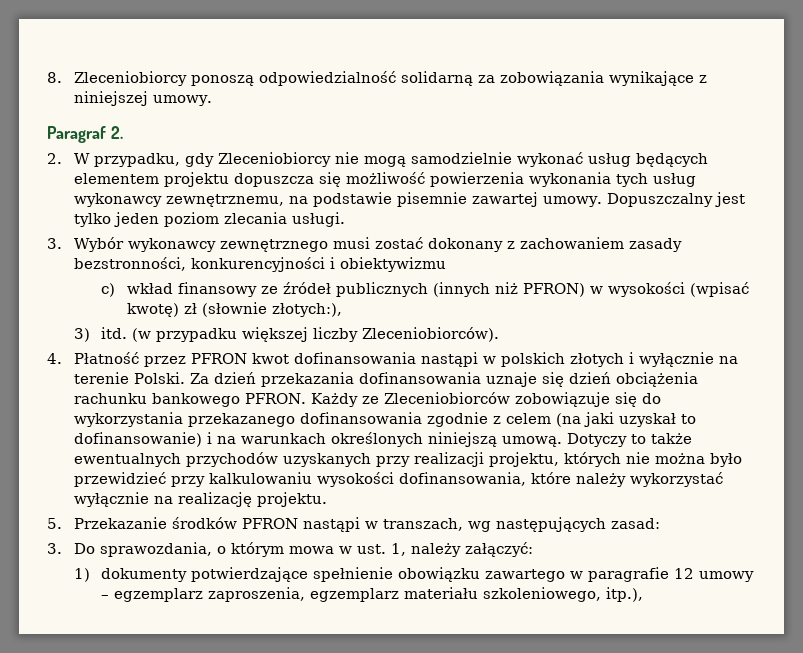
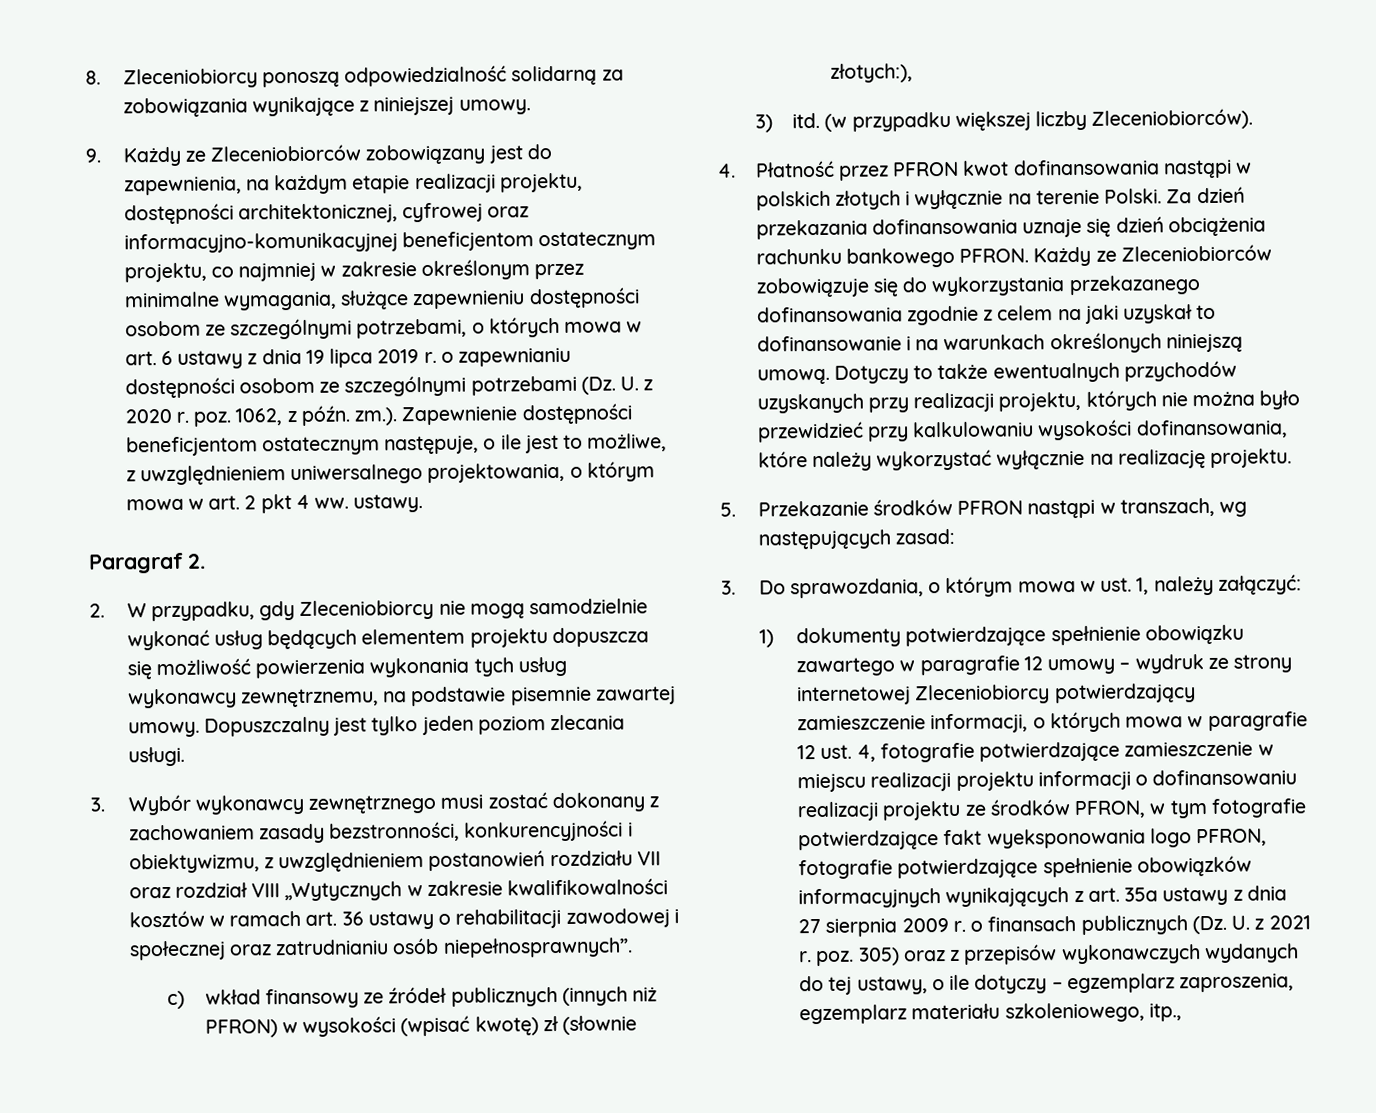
(212, 100) none -> [85,144,552,167] [123,172,583,196] [123,202,530,225] [123,231,657,254] [123,259,585,283] [123,287,640,311] [124,316,643,340] [124,347,572,369] [124,375,654,399] [124,403,632,427] [125,433,668,457] [125,461,655,486] [125,494,424,514] // 9. Każdy ze Zleceniobiorców zobowiązany jest do zapewnienia, na każdym etapie realizacji projektu, dostępności architektonicznej, cyfrowej oraz informacyjno-komunikacyjnej beneficjentom ostatecznym projektu, co najmniej w zakresie określonym przez minimalne wymagania, służące zapewnieniu dostępności osobom ze szczególnymi potrzebami, o których mowa w art. 6 ustawy z dnia 19 lipca 2019 r. o zapewnianiu dostępności osobom ze szczególnymi potrzebami (Dz. U. z 2020 r. poz. 1062, z późn. zm.). Zapewnienie dostępności beneficjentom ostatecznym następuje, o ile jest to możliwe, z uwzględnieniem uniwersalnego projektowania, o którym mowa w art. 2 pkt 4 ww. ustawy.
[339,257,446,272] obiektywizmu -> [128,850,661,874] [128,878,669,902] [128,908,679,930] [128,937,633,961] obiektywizmu, z uwzględnieniem postanowień rozdziału VII oraz rozdział VIII „Wytycznych w zakresie kwalifikowalności kosztów w ramach art. 36 ustawy o rehabilitacji zawodowej i społecznej oraz zatrudnianiu osób niepełnosprawnych”.
[555,413,581,427] (na -> [1057,308,1082,321] na
[73,432,202,447] dofinansowanie) -> [756,335,902,352] dofinansowanie
(109, 597) none -> [1134,654,1293,674] [797,683,1196,706] [797,711,1308,734] [797,741,1274,763] [797,769,1298,793] [797,798,1307,822] [798,828,1268,851] [798,855,1252,880] [798,885,1287,909] [798,915,1311,937] [799,943,1299,967] [799,974,1063,995] wydruk ze strony internetowej Zleceniobiorcy potwierdzający zamieszczenie informacji, o których mowa w paragrafie 12 ust. 4, fotografie potwierdzające zamieszczenie w miejscu realizacji projektu informacji o dofinansowaniu realizacji projektu ze środków PFRON, w tym fotografie potwierdzające fakt wyeksponowania logo PFRON, fotografie potwierdzające spełnienie obowiązków informacyjnych wynikających z art. 35a ustawy z dnia 27 sierpnia 2009 r. o finansach publicznych (Dz. U. z 2021 r. poz. 305) oraz z przepisów wykonawczych wydanych do tej ustawy, o ile dotyczy –
[605,587,643,602] itp.), -> [1148,1003,1182,1022] itp.,

